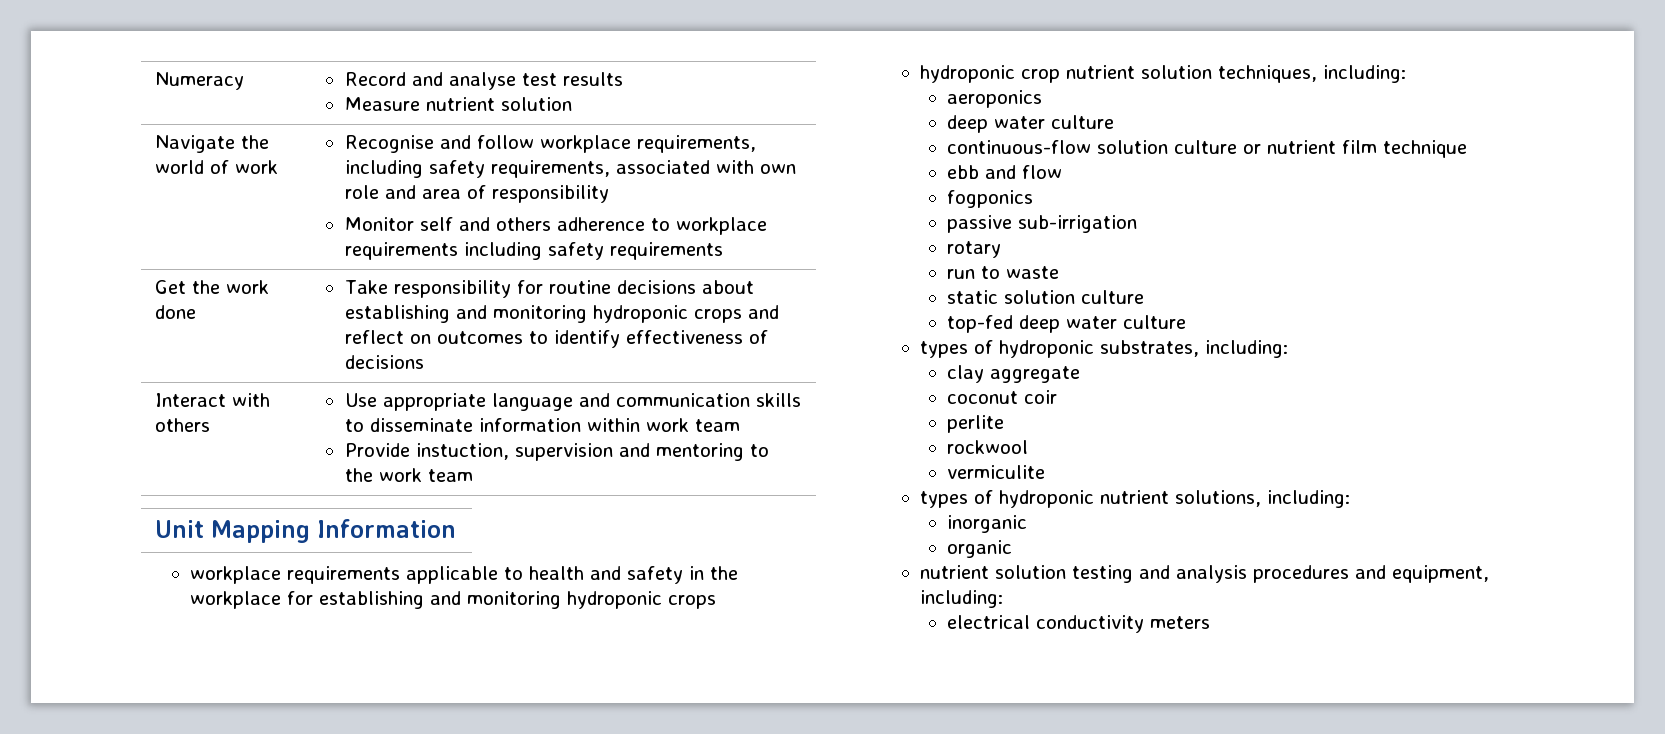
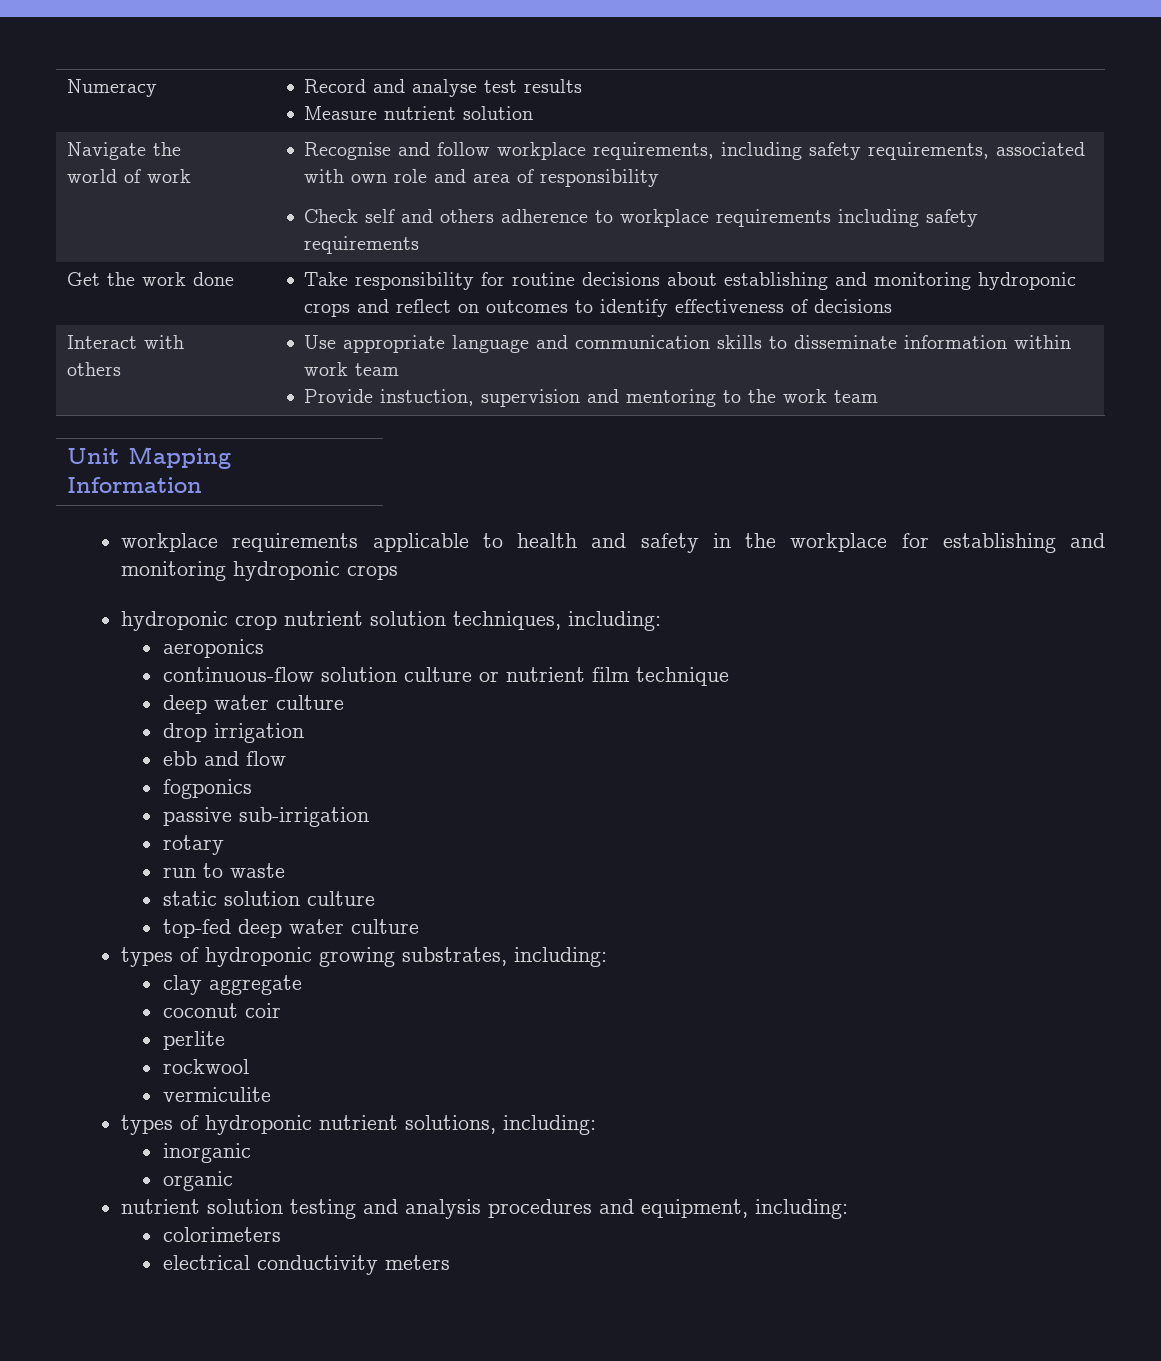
[344,217,414,231] Monitor -> [304,209,359,223] Check
[947,115,1115,133] // deep water culture -> (264, 648) none
(1468, 149) none -> [162,695,344,714] [162,723,304,743] // deep water culture // drop irrigation
(1095, 349) none -> [319,947,396,967] growing
(1004, 599) none -> [162,1227,281,1242] // colorimeters

